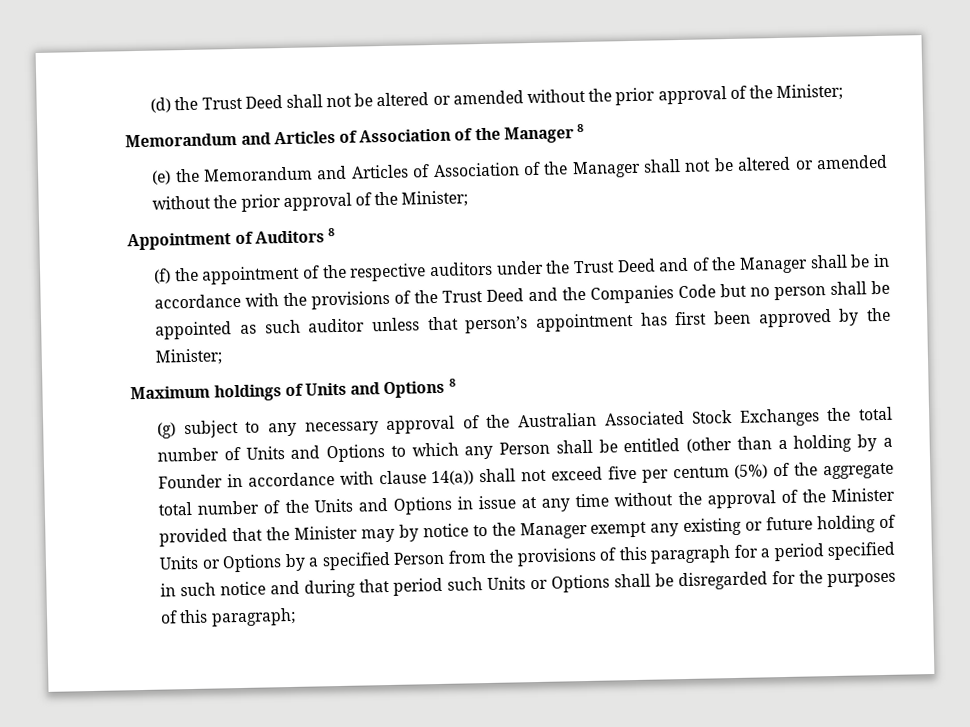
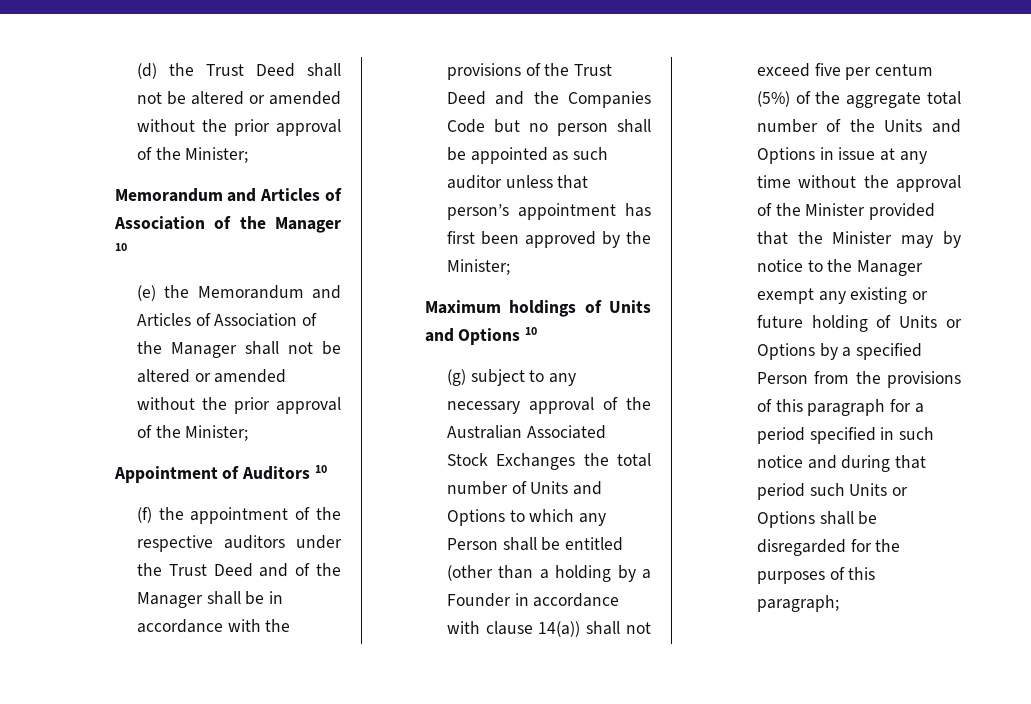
[576,123,584,133] 8 -> [114,243,127,251] 10
[328,228,336,237] 8 -> [314,465,327,473] 10
[448,378,456,387] 8 -> [525,327,538,335] 10

